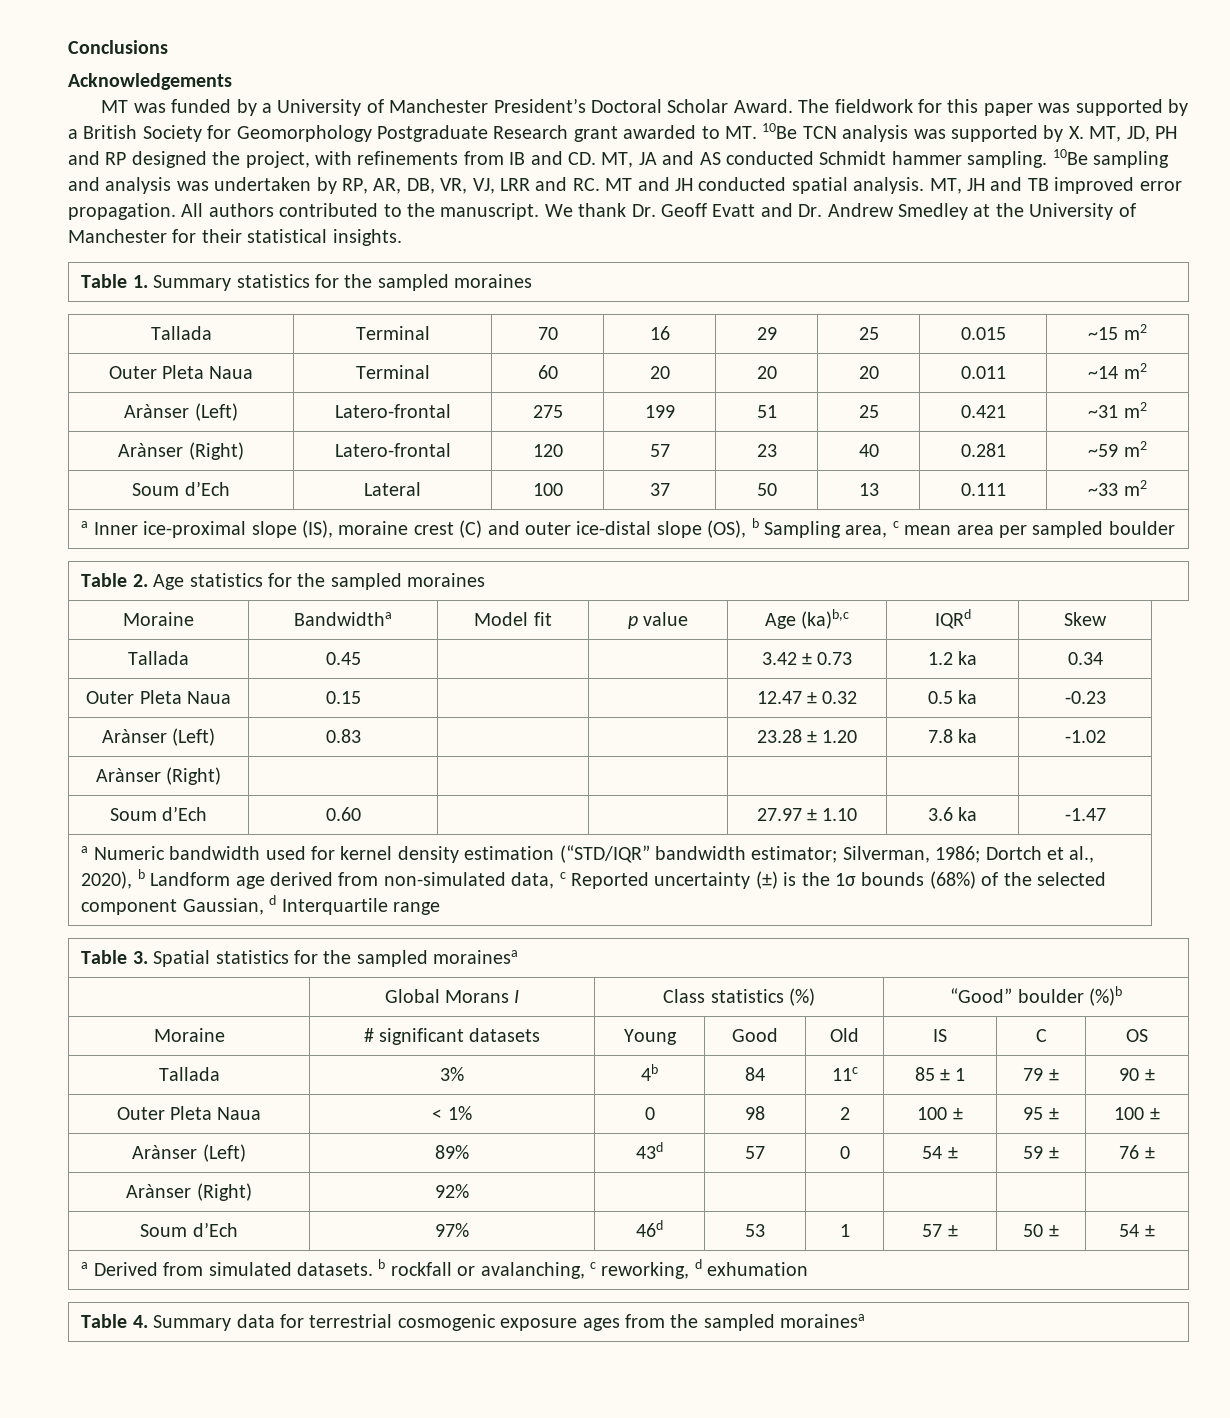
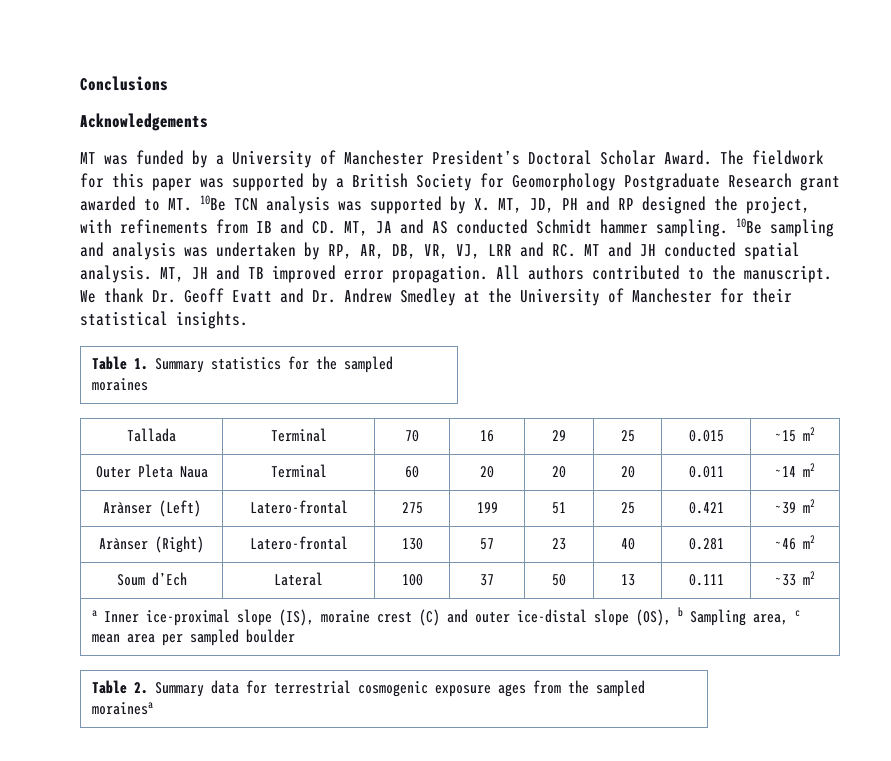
[1088,405,1119,418] ~31 -> [775,502,796,514] ~39
[532,444,563,457] 120 -> [401,538,423,550] 130
[1088,444,1119,457] ~59 -> [775,538,796,550] ~46
[153,573,486,590] [123,612,194,626] [294,612,392,626] [474,612,552,626] [627,612,689,629] [764,609,850,629] [934,609,971,629] [1064,612,1107,626] [128,651,189,665] [325,652,361,665] [761,652,853,665] [927,651,978,665] [1067,652,1103,665] [86,690,231,704] [325,691,361,704] [756,691,858,704] [927,690,978,704] [1064,691,1106,704] [101,728,216,746] [325,729,361,743] [756,729,858,743] [927,729,978,743] [1064,730,1106,743] [95,767,222,785] [109,806,208,821] [325,807,361,821] [756,808,858,821] [927,807,978,821] [1064,808,1106,821] [81,845,1095,863] [81,869,1107,889] [81,895,441,915] [81,950,519,967] [384,989,520,1003] [663,988,815,1006] [950,986,1122,1006] [153,1028,225,1042] [363,1028,541,1045] [623,1029,677,1045] [732,1028,778,1042] [830,1028,859,1042] [933,1029,947,1042] [1035,1029,1047,1042] [1126,1029,1148,1042] [158,1067,220,1081] [440,1067,464,1081] [641,1064,658,1081] [745,1067,765,1081] [831,1067,858,1081] [914,1067,966,1081] [1023,1068,1059,1081] [1119,1068,1155,1081] [116,1106,262,1120] [432,1106,472,1120] [644,1107,655,1120] [745,1106,765,1120] [839,1107,850,1120] [917,1107,963,1120] [1023,1107,1059,1120] [1114,1107,1160,1120] [132,1144,246,1162] [435,1145,469,1159] [636,1142,663,1159] [745,1146,765,1159] [839,1146,850,1159] [922,1146,958,1159] [1023,1146,1059,1159] [1119,1145,1155,1159] [126,1183,252,1201] [435,1184,469,1198] [140,1222,238,1237] [435,1223,469,1237] [636,1220,663,1237] [745,1224,765,1237] [839,1224,850,1237] [922,1224,958,1237] [1023,1224,1059,1237] [1119,1224,1155,1237] [81,1259,809,1279] [81,1314,148,1328] Age statistics for the sampled moraines // Moraine | Bandwidtha | Model fit | p value | Age (ka)b,c | IQRd | Skew // Tallada | 0.45 | | | 3.42 ± 0.73 | 1.2 ka | 0.34 // Outer Pleta Naua | 0.15 | | | 12.47 ± 0.32 | 0.5 ka | -0.23 // Arànser (Left) | 0.83 | | | 23.28 ± 1.20 | 7.8 ka | -1.02 // Arànser (Right) | | | | | | // Soum d’Ech | 0.60 | | | 27.97 ± 1.10 | 3.6 ka | -1.47 // a Numeric bandwidth used for kernel density estimation (“STD/IQR” bandwidth estimator; Silverman, 1986; Dortch et al., 2020), b Landform age derived from non-simulated data, c Reported uncertainty (±) is the 1σ bounds (68%) of the selected component Gaussian, d Interquartile range // Table 3. Spatial statistics for the sampled morainesa // | Global Morans I | Class statistics (%) | “Good” boulder (%)b // Moraine | # significant datasets | Young | Good | Old | IS | C | OS // Tallada | 3% | 4b | 84 | 11c | 85 ± 1 | 79 ± | 90 ± // Outer Pleta Naua | < 1% | 0 | 98 | 2 | 100 ± | 95 ± | 100 ± // Arànser (Left) | 89% | 43d | 57 | 0 | 54 ± | 59 ± | 76 ± // Arànser (Right) | 92% | | | | | | // Soum d’Ech | 97% | 46d | 53 | 1 | 57 ± | 50 ± | 54 ± // a Derived from simulated datasets. b rockfall or avalanching, c reworking, d exhumation // Table 4. -> (148, 688) none

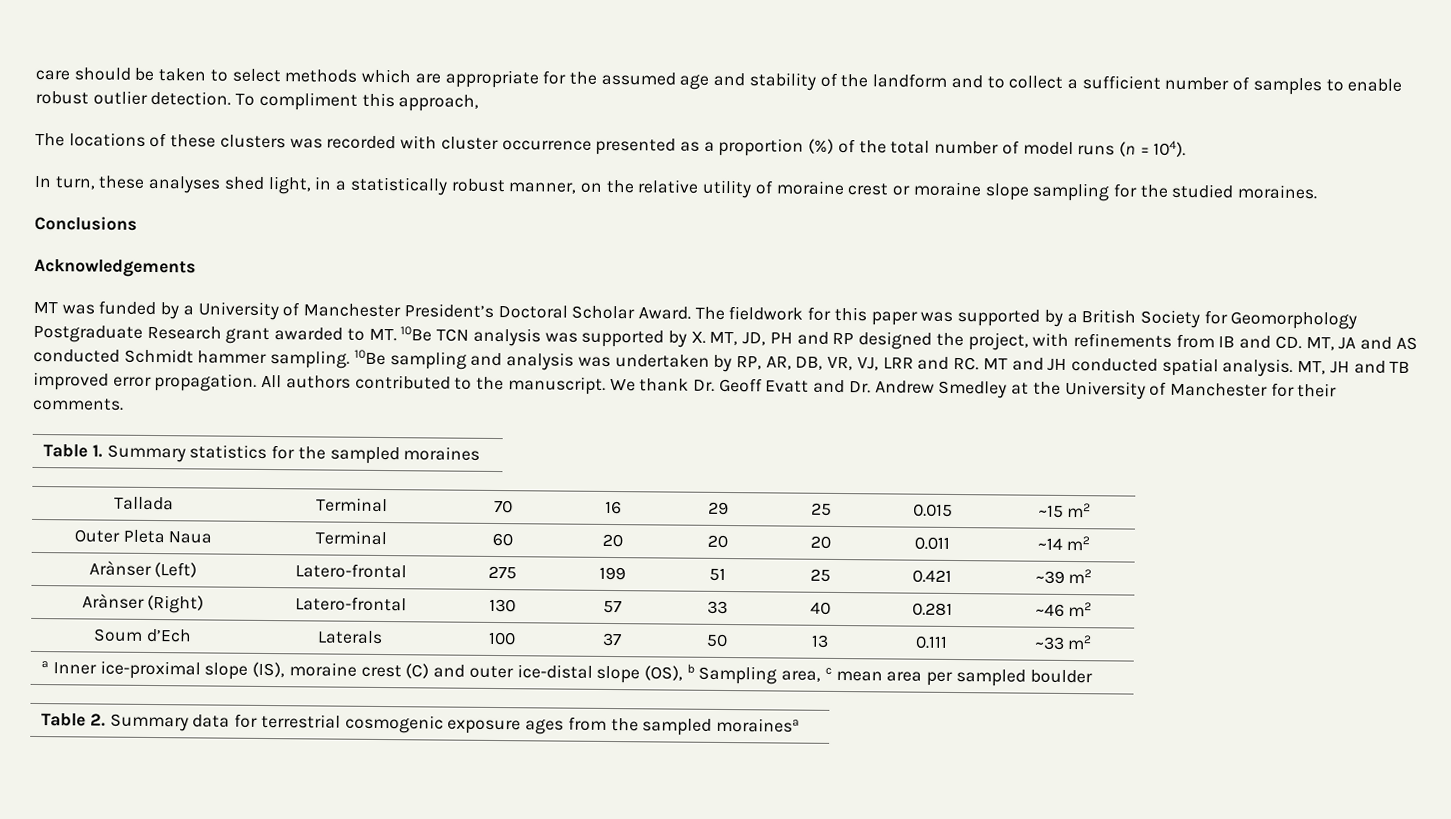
(80, 83) none -> [35,67,1403,96] [35,90,480,112] [35,132,1187,158] [34,175,1318,202] care should be taken to select methods which are appropriate for the assumed age and stability of the landform and to collect a sufficient number of samples to enable robust outlier detection. To compliment this approach, // The locations of these clusters was recorded with cluster occurrence presented as a proportion (%) of the total number of model runs (n = 104). // In turn, these analyses shed light, in a statistically robust manner, on the relative utility of moraine crest or moraine slope sampling for the studied moraines. //
[80,311,248,329] statistical insights. -> [32,397,124,411] comments.
[552,538,566,550] 23 -> [707,600,728,615] 33
[274,572,323,586] Lateral -> [317,630,383,645] Laterals

